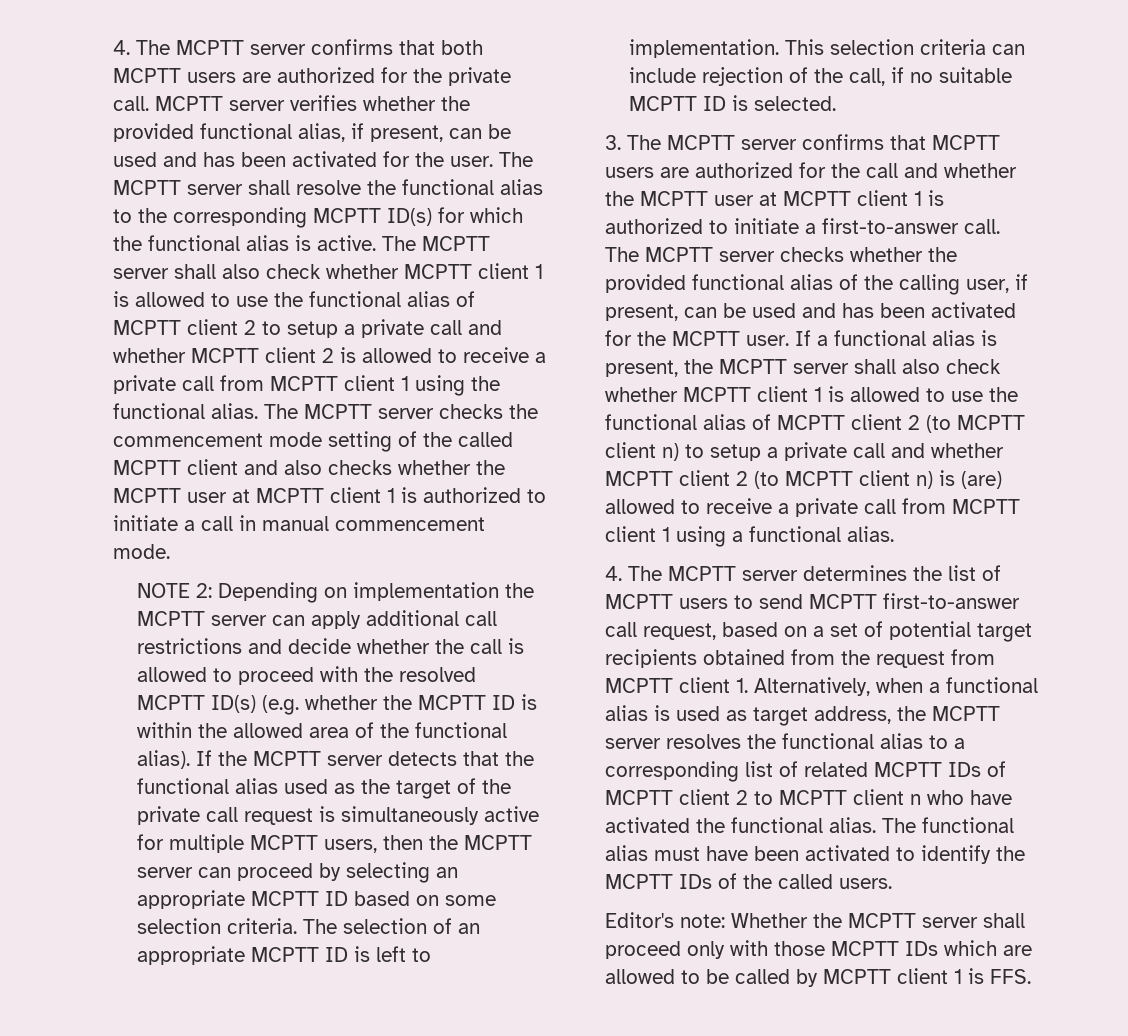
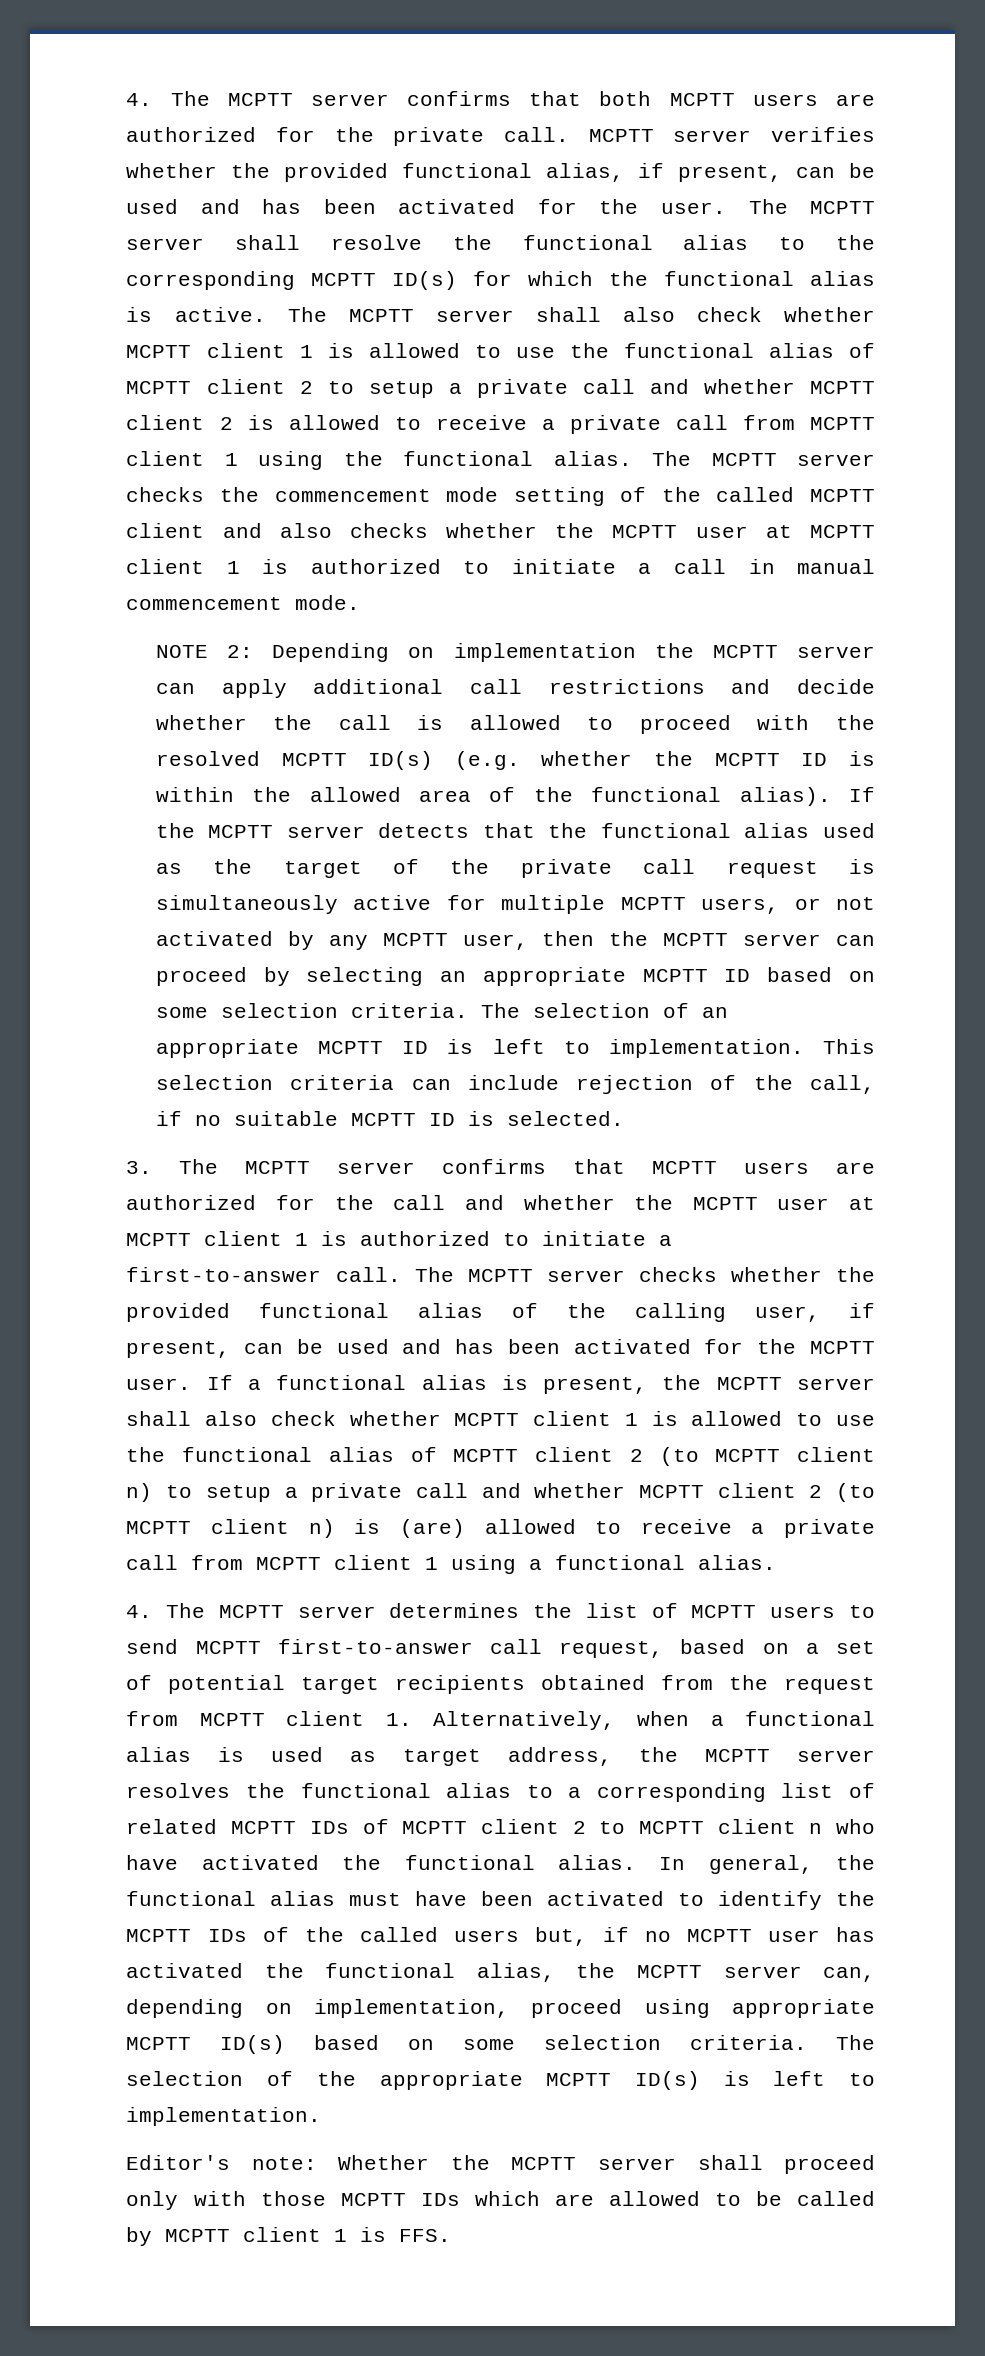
(377, 846) none -> [794,897,875,910] [155,931,528,950] or not activated by any MCPTT user,
[881,818,916,833] The -> [659,1855,876,1874] In general, the
[838,878,892,889] users. -> [453,1927,875,1946] [126,1963,875,1982] [126,1999,875,2018] [126,2035,875,2054] [126,2071,876,2090] [126,2107,322,2126] users but, if no MCPTT user has activated the functional alias, the MCPTT server can, depending on implementation, proceed using appropriate MCPTT ID(s) based on some selection criteria. The selection of the appropriate MCPTT ID(s) is left to implementation.

